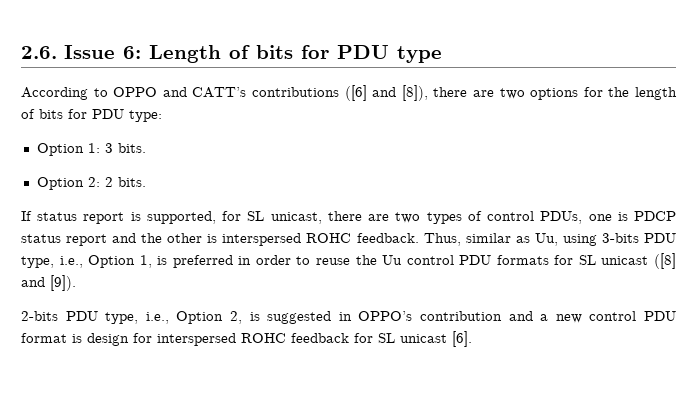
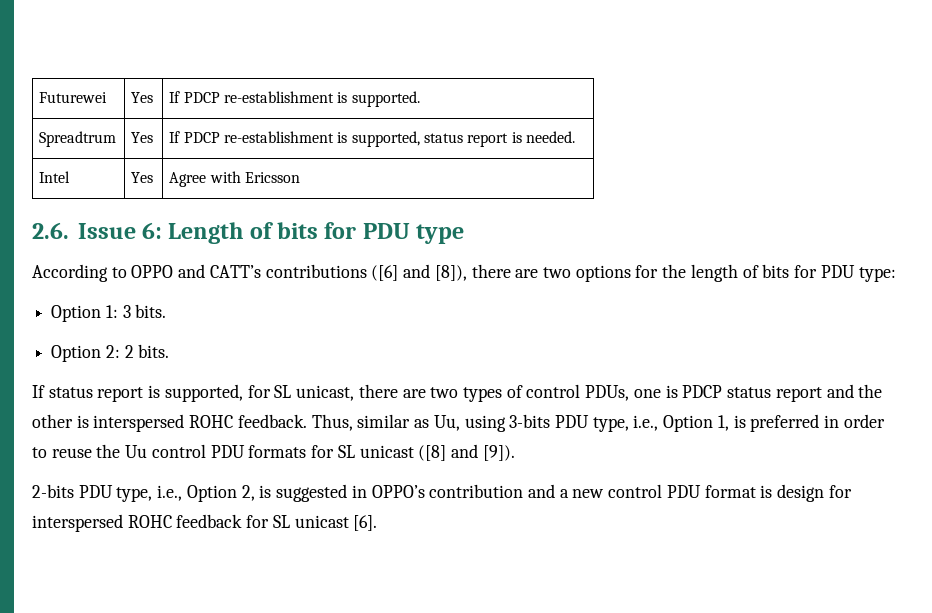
(21, 52) none -> [39,92,108,103] [131,92,154,103] [169,91,420,107] [39,131,117,147] [131,132,154,143] [169,131,575,147] [39,171,71,183] [131,172,154,183] [169,171,300,187] Futurewei | Yes | If PDCP re-establishment is supported. // Spreadtrum | Yes | If PDCP re-establishment is supported, status report is needed. // Intel | Yes | Agree with Ericsson //

